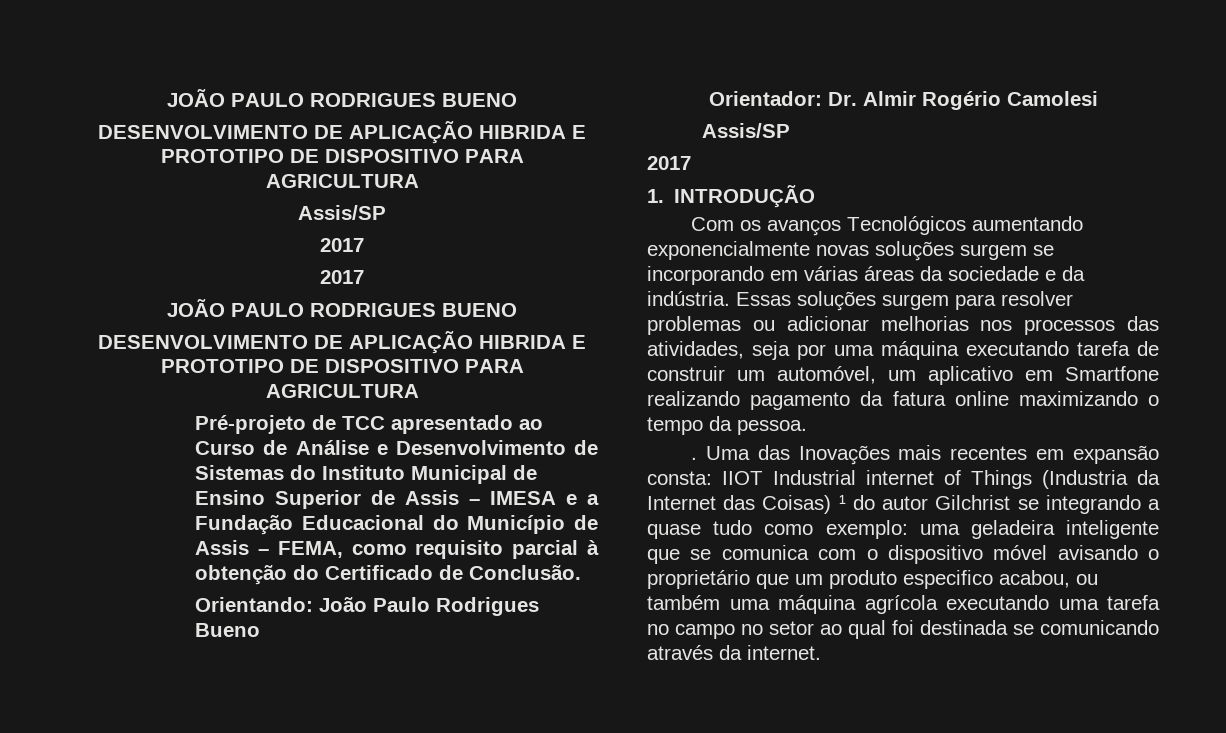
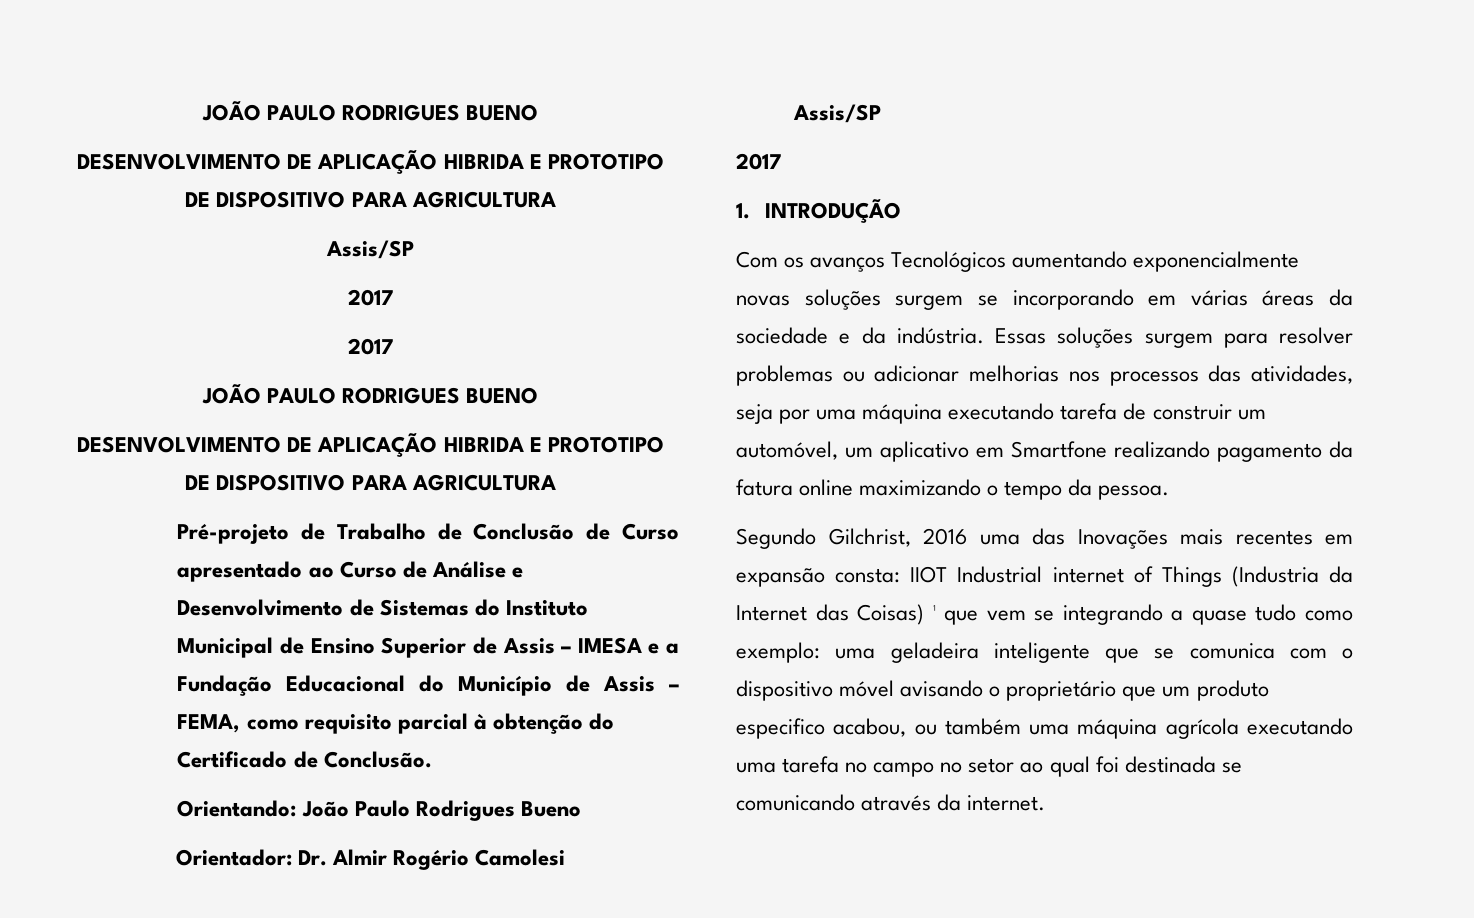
[342,416,386,430] TCC -> [336,523,680,540] Trabalho de Conclusão de Curso
[691,446,750,460] . Uma -> [736,528,1020,549] Segundo Gilchrist, 2016 uma
[852,495,1011,510] do autor Gilchrist -> [944,610,1026,625] que vem

